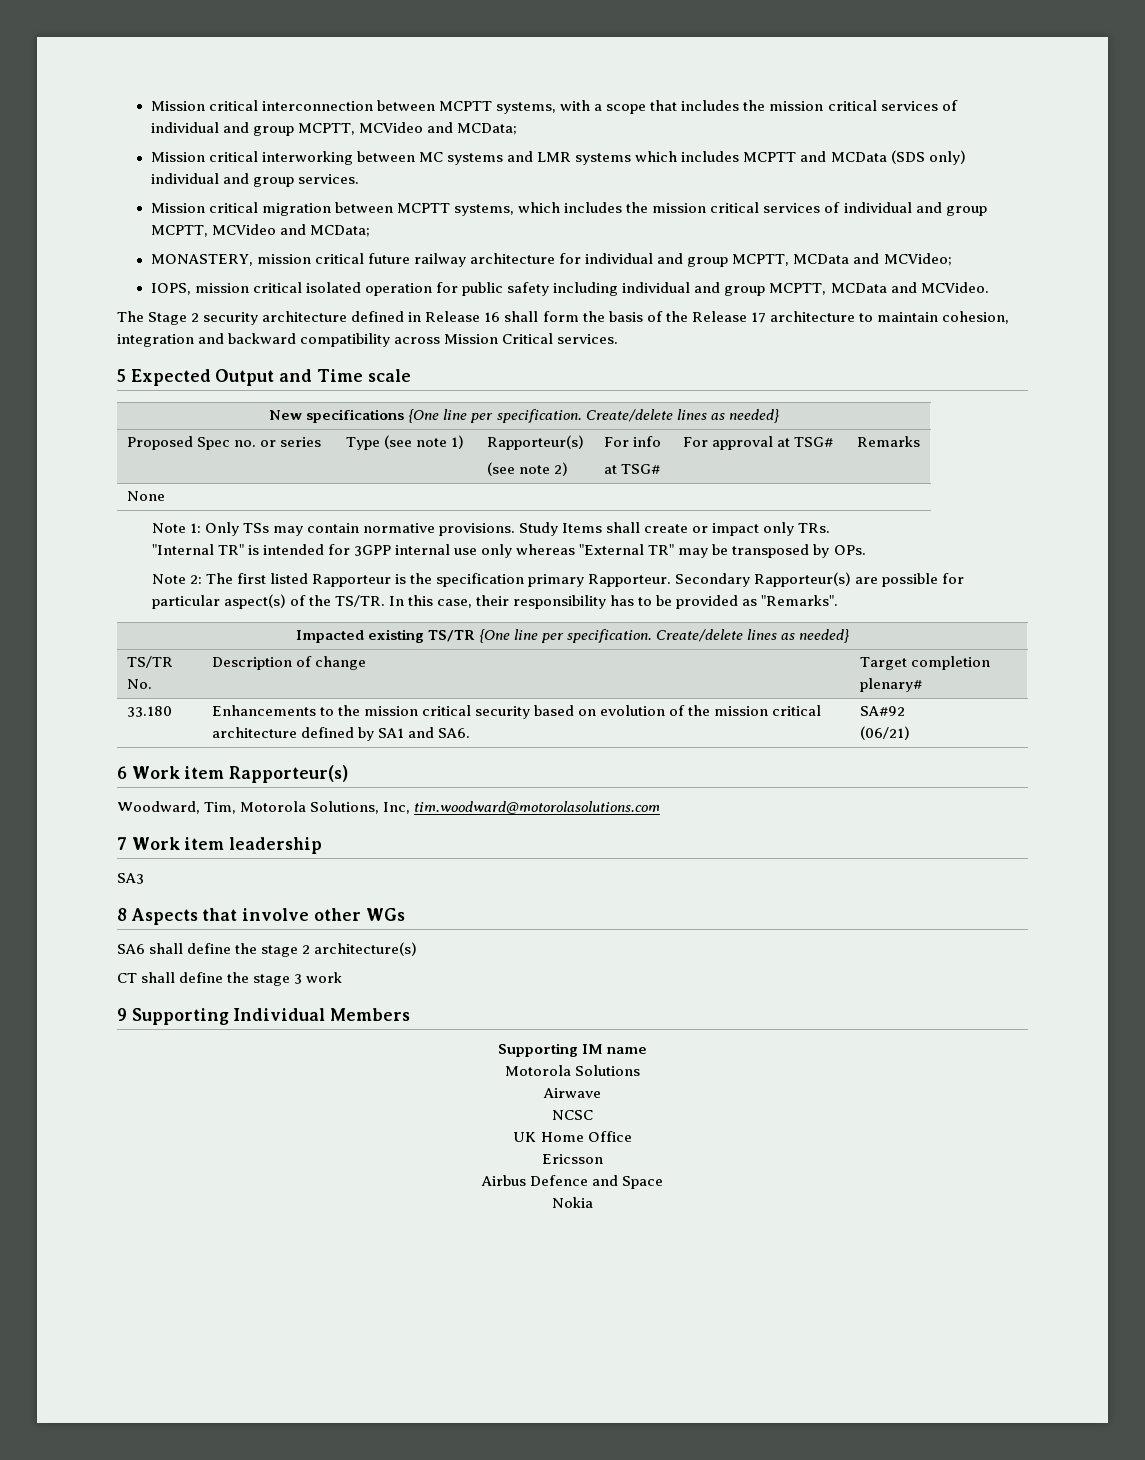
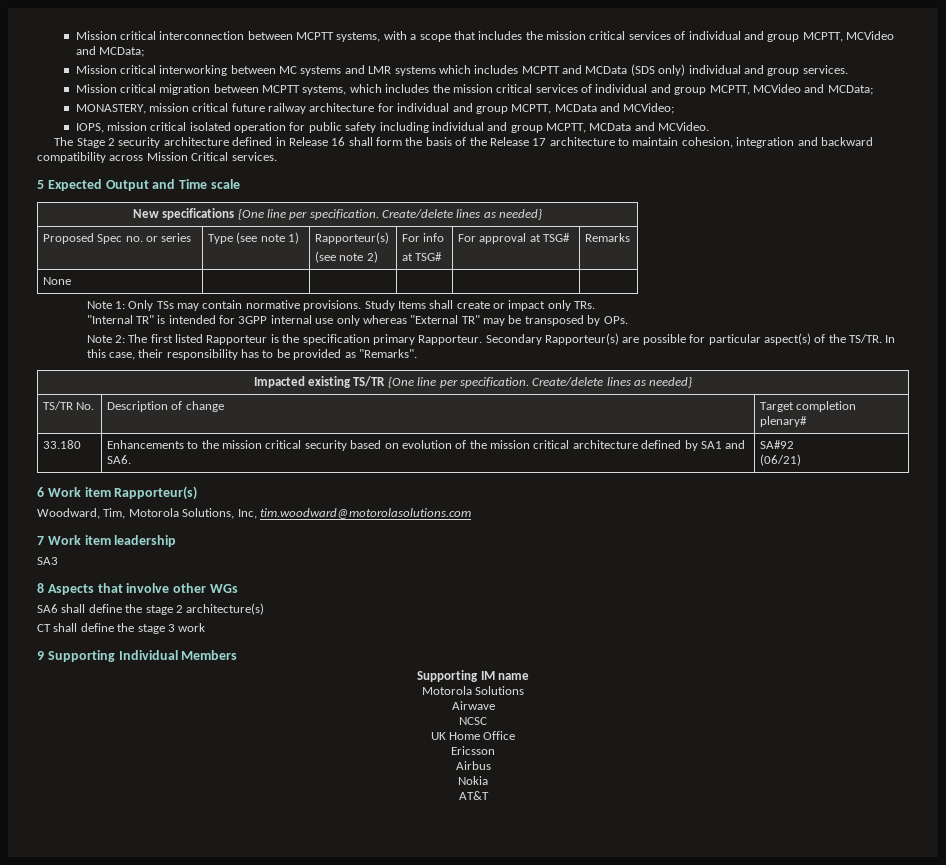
[529,1175,664,1189] Defence and Space -> (491, 765) none
(593, 1202) none -> [458,791,489,800] // AT&T

